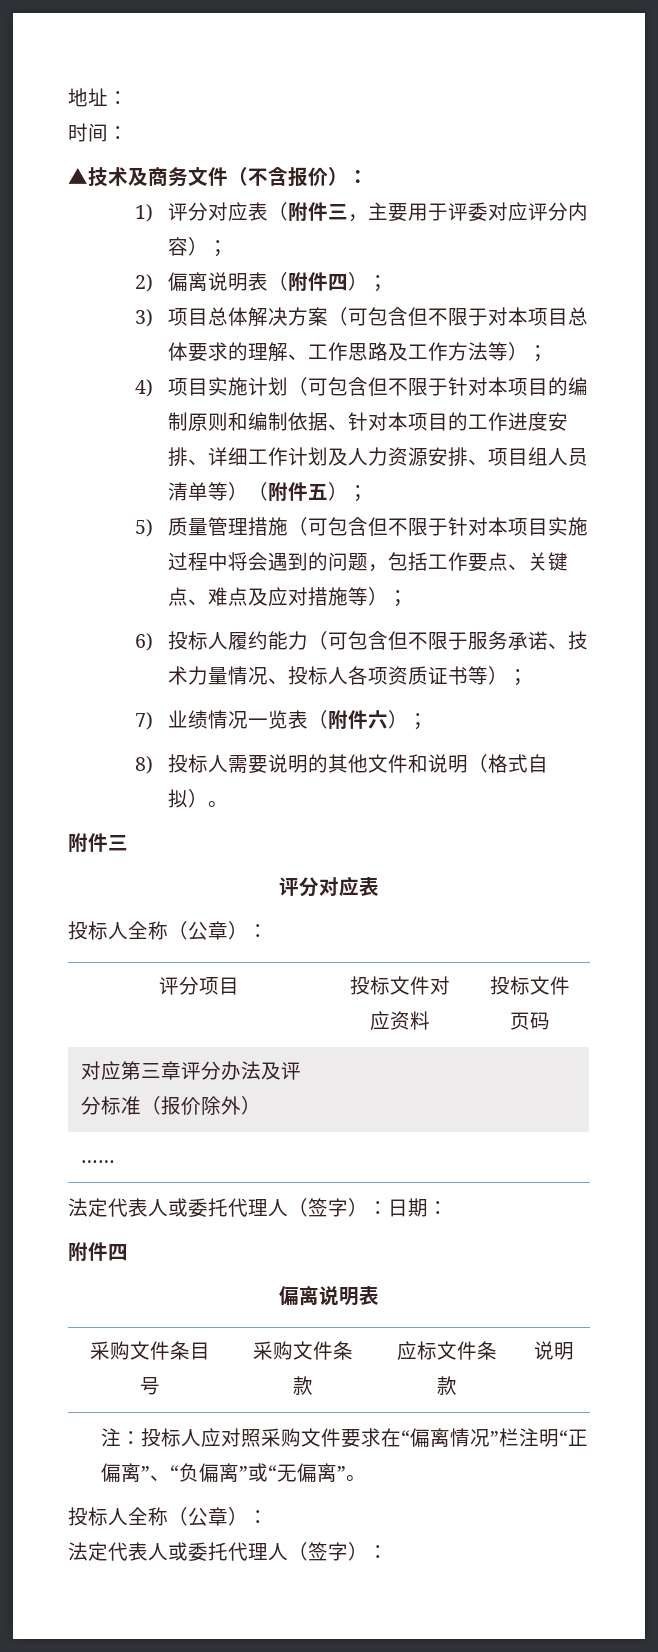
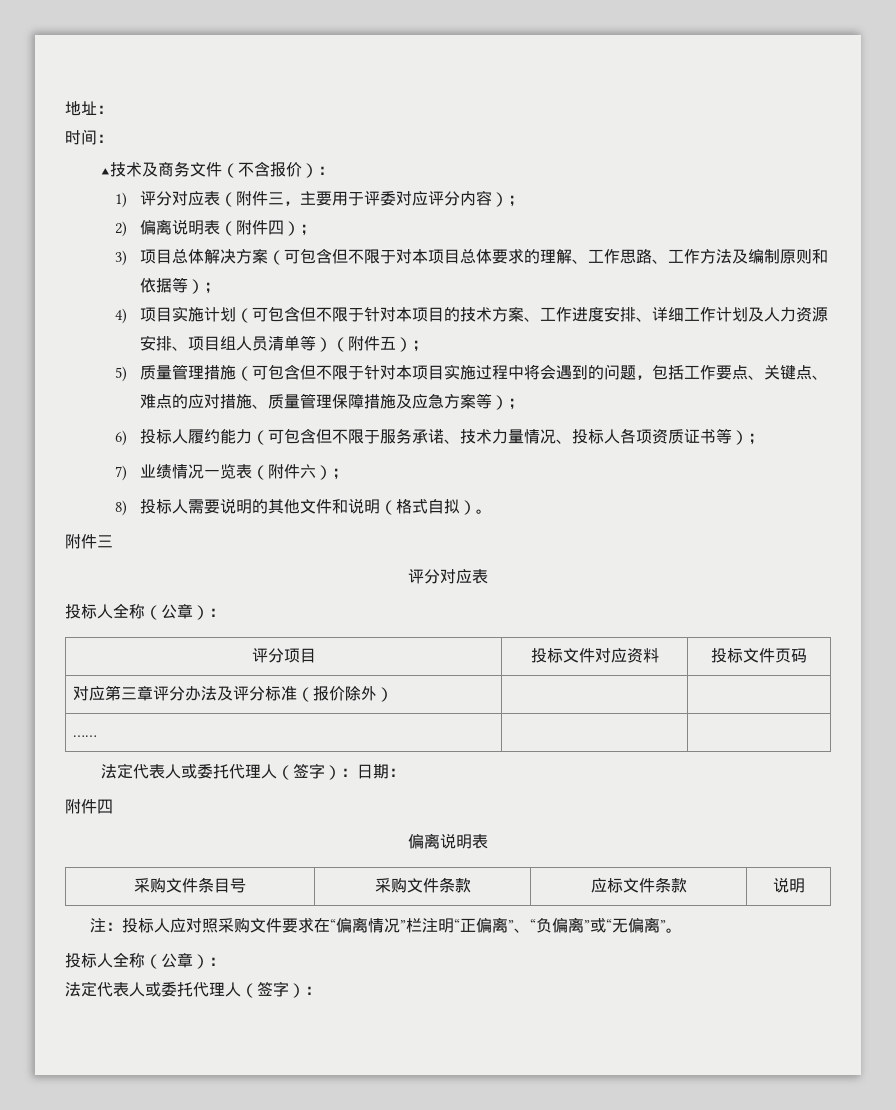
[388,343,409,361] 及 -> [651,259,668,264] 、
(489, 351) none -> [731,249,828,264] [139,278,172,293] 及编制原则和依据
[568,377,589,396] [168,412,469,431] 编制原则和编制依据、针对本项目的 -> [459,307,540,322] 技术方案、
[248,588,269,606] 及 -> [171,394,188,409] 的
(349, 596) none -> [251,393,476,409] 、质量管理保障措施及应急方案

